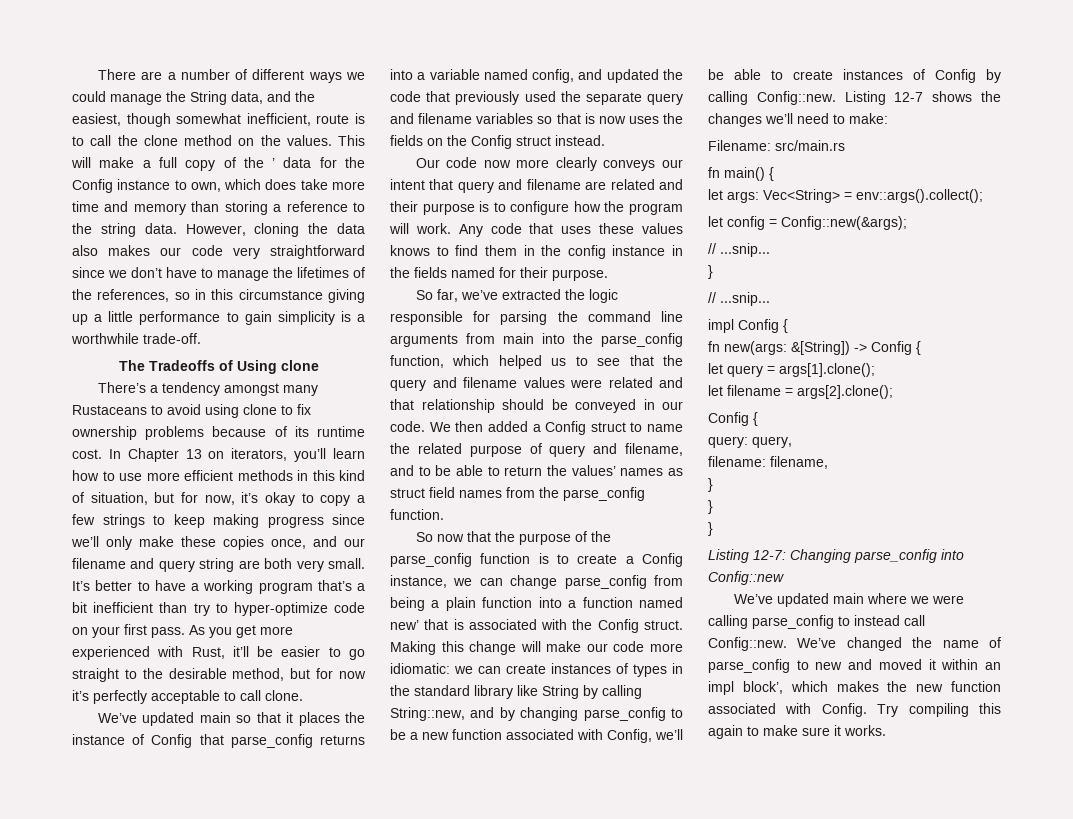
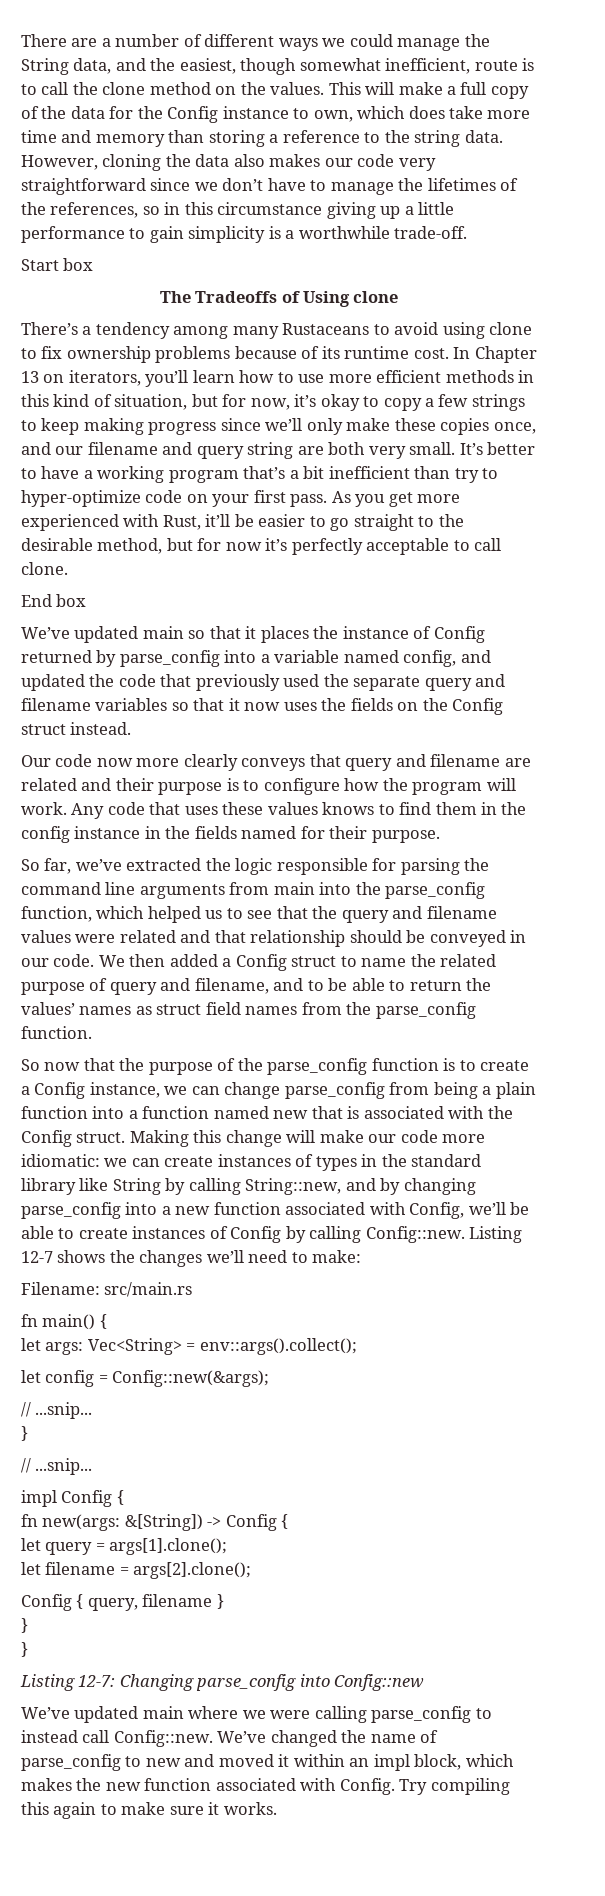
[272,158,276,168] ’ -> (67, 112) none
(201, 338) none -> [21,258,94,271] // Start box
[223,383,279,396] amongst -> [173,326,229,339] among
(303, 695) none -> [21,594,87,607] // End box
[199,734,365,748] that parse_config returns -> [21,650,220,667] returned by parse_config
[584,113,595,124] is -> [228,698,240,711] it
[662,159,683,168] [390,179,425,190] our intent -> (306, 764) none
[390,620,419,630] new’ -> [273,1110,309,1119] new
[671,708,683,718] [390,729,406,740] to be -> [125,1202,158,1215] into
[708,436,748,448] // query: -> (84, 1601) none
[708,456,828,469] // filename: filename, // -> [142,1594,213,1607] filename
[742,681,783,694] block’, -> [414,1754,462,1770] block,

